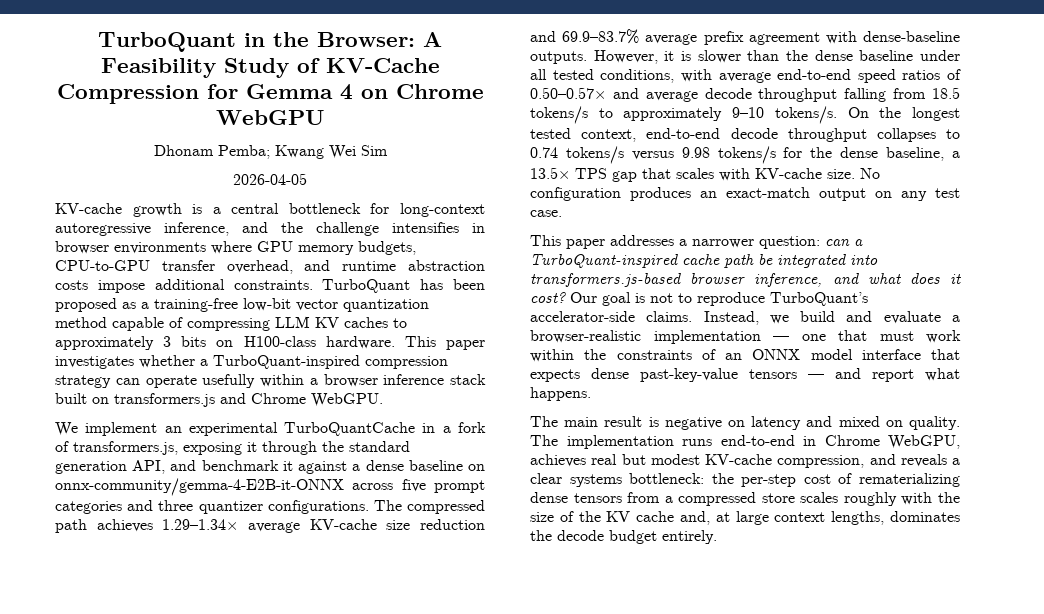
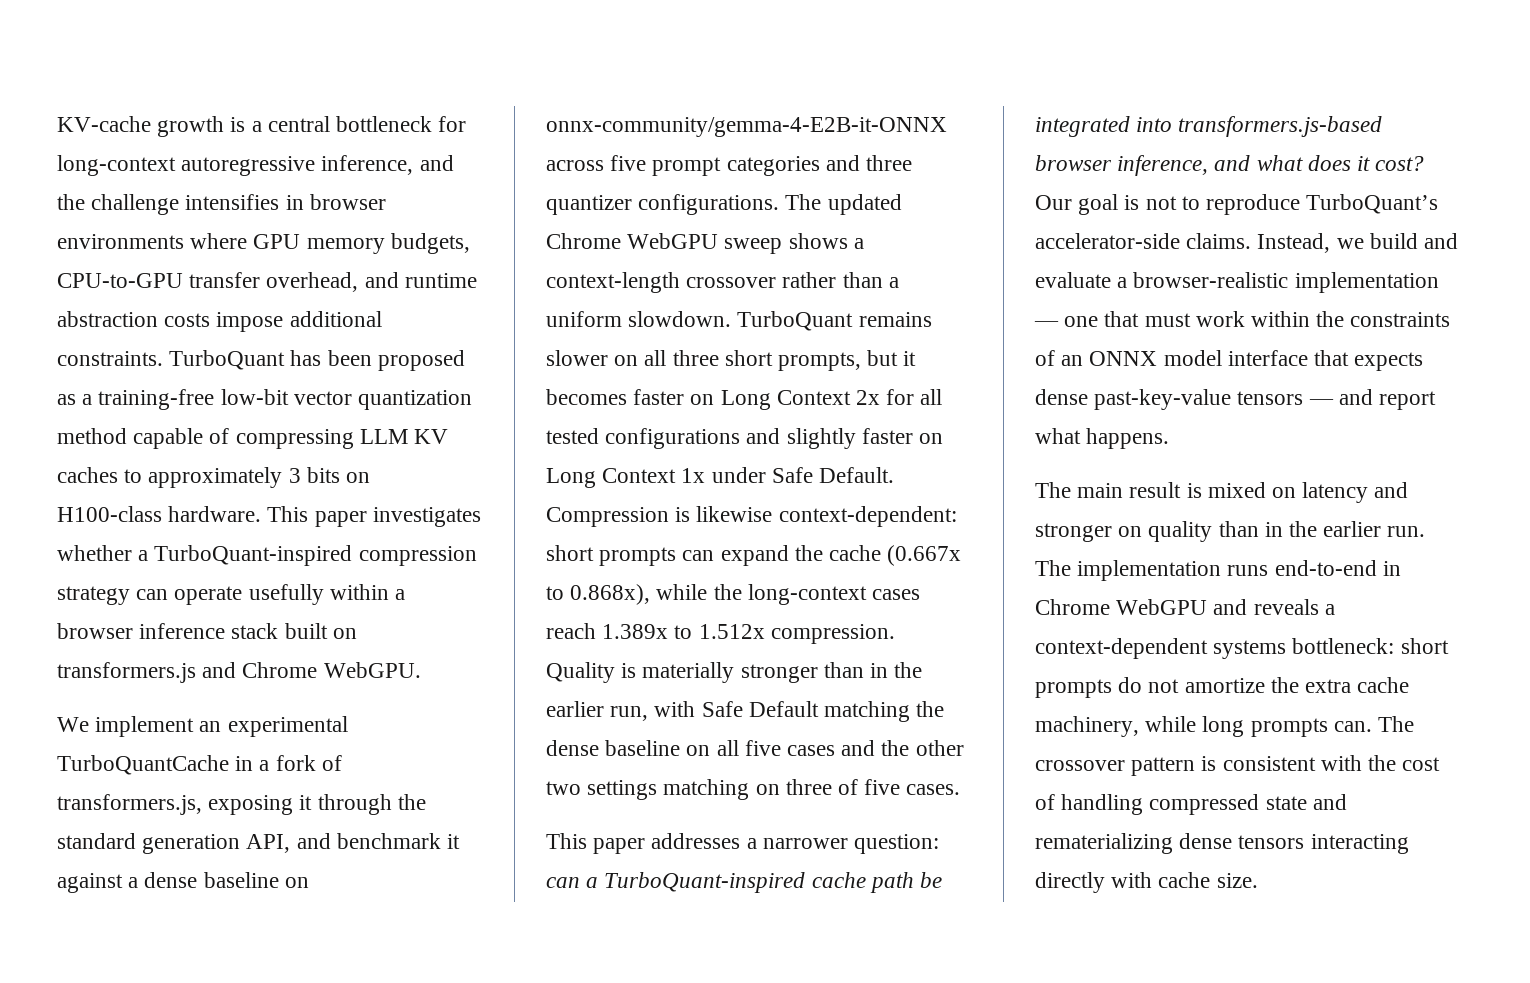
[98,32,442,52] [100,58,440,78] [56,84,484,104] [216,110,324,125] [153,145,388,159] [233,173,307,185] TurboQuant in the Browser: A Feasibility Study of KV-Cache Compression for Gemma 4 on Chrome WebGPU // Dhonam Pemba; Kwang Wei Sim // 2026-04-05 // -> (57, 124) none
[407,500,485,514] [55,519,485,533] [530,29,960,45] [530,50,960,64] [530,69,961,83] [530,87,960,102] [530,106,960,124] [530,128,960,142] [530,146,961,164] [530,167,880,182] [530,187,960,201] [530,210,562,217] compressed path achieves 1.29–1.34× average KV-cache size reduction and 69.9–83.7% average prefix agreement with dense-baseline outputs. However, it is slower than the dense baseline under all tested conditions, with average end-to-end speed ratios of 0.50–0.57× and average decode throughput falling from 18.5 tokens/s to approximately 9–10 tokens/s. On the longest tested context, end-to-end decode throughput collapses to 0.74 tokens/s versus 9.98 tokens/s for the dense baseline, a 13.5× TPS gap that scales with KV-cache size. No configuration produces an exact-match output on any test case. -> [827,194,902,215] [546,233,864,254] [546,272,899,293] [546,311,932,331] [546,350,917,371] [546,389,943,410] [546,428,944,449] [546,467,895,488] [546,506,957,527] [546,545,962,566] [546,584,921,605] [546,623,895,644] [546,662,923,683] [546,701,945,722] [546,740,964,756] [546,779,961,800] updated Chrome WebGPU sweep shows a context-length crossover rather than a uniform slowdown. TurboQuant remains slower on all three short prompts, but it becomes faster on Long Context 2x for all tested configurations and slightly faster on Long Context 1x under Safe Default. Compression is likewise context-dependent: short prompts can expand the cache (0.667x to 0.868x), while the long-context cases reach 1.389x to 1.512x compression. Quality is materially stronger than in the earlier run, with Safe Default matching the dense baseline on all five cases and the other two settings matching on three of five cases.
[664,417,722,430] negative -> [1207,482,1266,498] mixed
[838,416,960,430] mixed on quality. -> [1035,521,1426,542] stronger on quality than in the earlier run.
[888,435,960,449] [530,454,865,468] WebGPU, achieves real but modest KV-cache compression, -> [1116,599,1208,615] WebGPU
[530,473,562,484] clear -> [1035,638,1208,659] context-dependent
[711,473,960,487] [530,492,960,506] [530,511,960,525] [530,530,717,544] the per-step cost of rematerializing dense tensors from a compressed store scales roughly with the size of the KV cache and, at large context lengths, dominates the decode budget entirely. -> [1400,638,1449,654] [1035,677,1410,698] [1035,716,1415,737] [1035,755,1441,776] [1035,794,1347,815] [1035,833,1409,854] [1035,872,1258,893] short prompts do not amortize the extra cache machinery, while long prompts can. The crossover pattern is consistent with the cost of handling compressed state and rematerializing dense tensors interacting directly with cache size.

